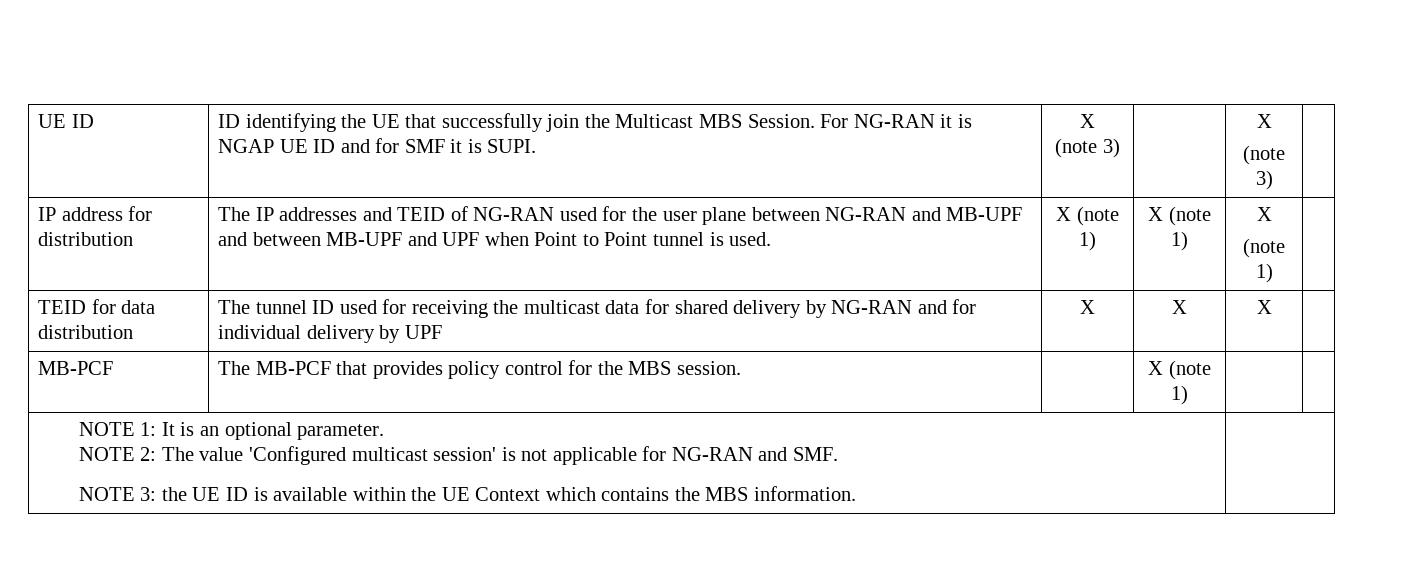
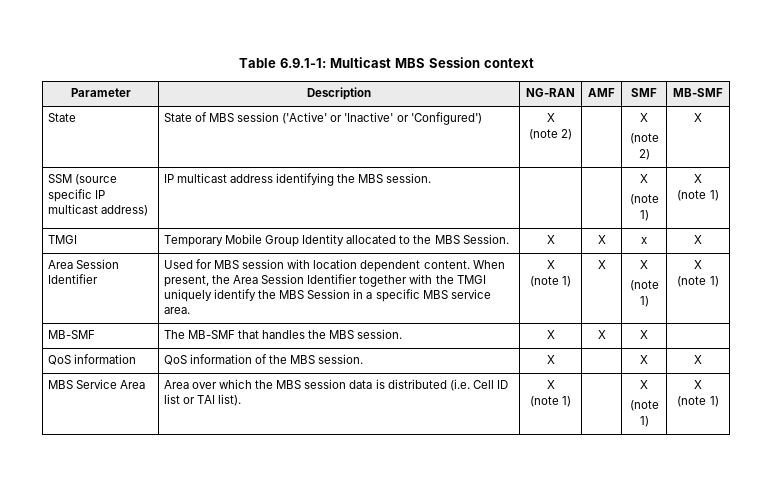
[38,114,94,128] [218,113,972,132] [218,138,537,153] [1080,114,1095,128] [1055,138,1120,158] [1256,114,1272,128] [1243,145,1285,165] [1255,170,1273,190] [38,206,153,221] [38,232,134,246] [218,206,1023,225] [218,232,772,246] [1056,206,1119,226] [1079,231,1096,251] [1148,206,1211,226] [1171,231,1188,251] [1256,207,1272,221] [1243,238,1285,258] [1255,263,1273,283] [38,299,156,314] [38,325,134,339] [218,299,977,318] [218,325,442,343] [1080,300,1095,314] [1172,300,1187,314] [1256,300,1272,314] [38,361,114,375] [218,360,742,379] [1148,360,1211,380] [1171,385,1188,405] [78,422,385,440] [78,446,838,465] [78,486,856,501] UE ID | ID identifying the UE that successfully join the Multicast MBS Session. For NG-RAN it is NGAP UE ID and for SMF it is SUPI. | X // (note 3) | | X // (note 3) | // IP address for distribution | The IP addresses and TEID of NG-RAN used for the user plane between NG-RAN and MB-UPF and between MB-UPF and UPF when Point to Point tunnel is used. | X (note 1) | X (note 1) | X // (note 1) | // TEID for data distribution | The tunnel ID used for receiving the multicast data for shared delivery by NG-RAN and for individual delivery by UPF | X | X | X | // MB-PCF | The MB-PCF that provides policy control for the MBS session. | | X (note 1) | | // NOTE 1: It is an optional parameter. // NOTE 2: The value 'Configured multicast session' is not applicable for NG-RAN and SMF. // NOTE 3: the UE ID is available within the UE Context which contains the MBS information. | -> [238,57,534,68] [70,88,131,97] [306,87,371,100] [526,88,575,97] [588,88,615,97] [631,88,657,97] [673,88,723,97] [47,113,76,122] [163,112,482,125] [546,113,555,122] [528,129,573,140] [640,113,648,122] [629,133,659,144] [638,149,650,160] [694,113,702,122] [47,174,117,185] [47,189,105,202] [47,204,148,216] [163,173,432,186] [640,174,648,183] [629,194,659,205] [639,210,649,221] [694,174,702,183] [677,190,719,201] [47,235,77,244] [163,234,509,247] [546,235,555,244] [597,235,606,244] [641,237,647,244] [694,235,702,244] [47,259,119,269] [47,274,98,284] [163,259,505,272] [163,274,486,287] [163,289,491,302] [163,307,190,314] [546,260,555,269] [529,276,572,287] [597,260,606,269] [640,260,648,269] [629,280,659,291] [639,296,649,307] [694,260,702,269] [677,276,719,287] [47,330,95,339] [163,329,403,339] [546,330,555,339] [597,330,606,339] [640,330,648,339] [47,354,136,365] [163,354,364,365] [546,355,555,364] [640,355,648,364] [694,355,702,364] [47,379,146,389] [163,379,508,391] [163,394,242,406] [546,380,555,389] [529,396,572,407] [640,380,648,389] [629,400,659,411] [639,416,649,427] [694,380,702,389] [677,396,719,407] Table 6.9.1-1: Multicast MBS Session context // Parameter | Description | NG-RAN | AMF | SMF | MB-SMF // State | State of MBS session ('Active' or 'Inactive' or 'Configured') | X // (note 2) | | X // (note 2) | X // SSM (source specific IP multicast address) | IP multicast address identifying the MBS session. | | | X // (note 1) | X // (note 1) // TMGI | Temporary Mobile Group Identity allocated to the MBS Session. | X | X | x | X // Area Session Identifier | Used for MBS session with location dependent content. When present, the Area Session Identifier together with the TMGI uniquely identify the MBS Session in a specific MBS service area. | X // (note 1) | X | X // (note 1) | X // (note 1) // MB-SMF | The MB-SMF that handles the MBS session. | X | X | X | // QoS information | QoS information of the MBS session. | X | | X | X // MBS Service Area | Area over which the MBS session data is distributed (i.e. Cell ID list or TAI list). | X // (note 1) | | X // (note 1) | X // (note 1)

